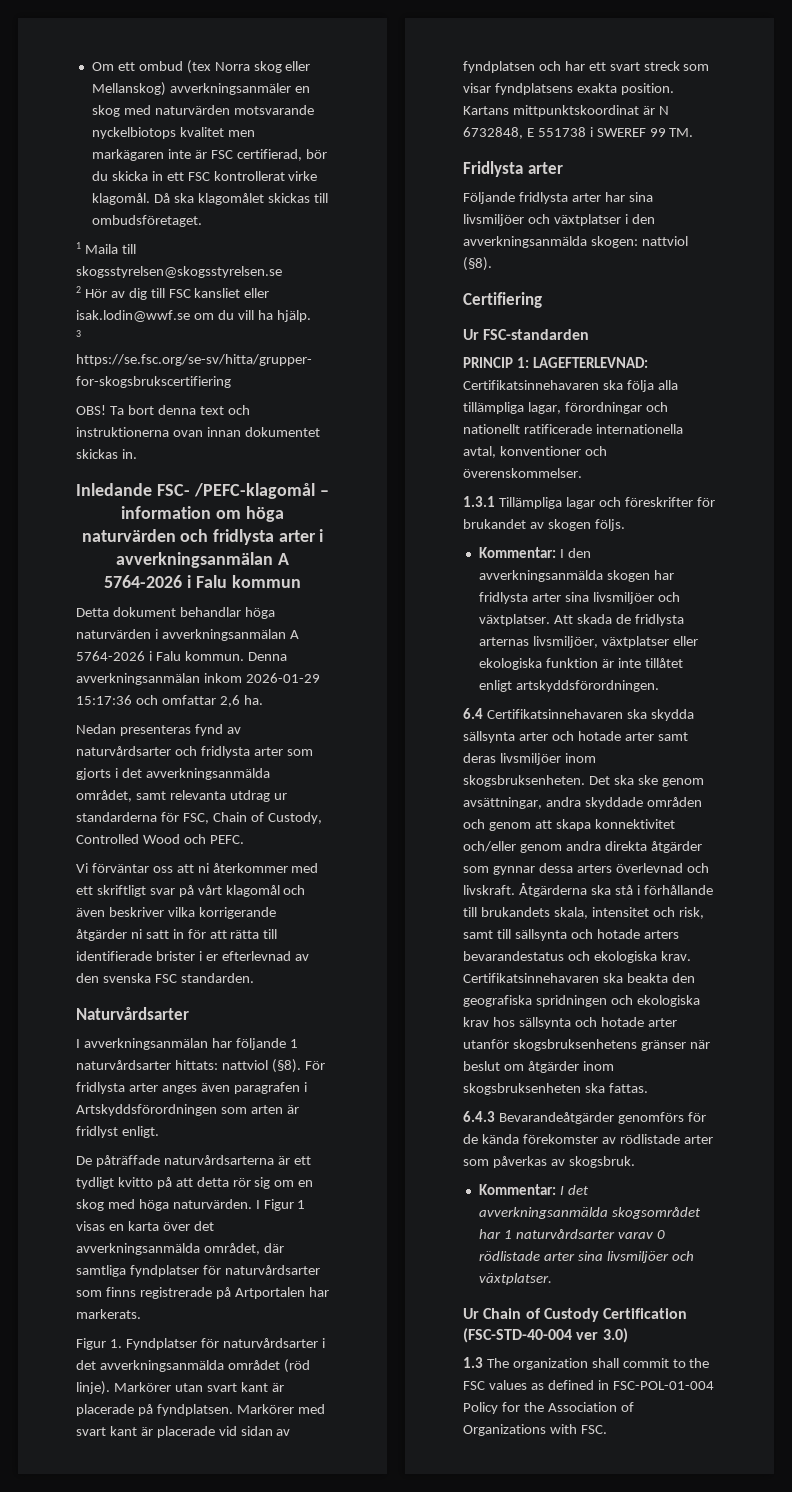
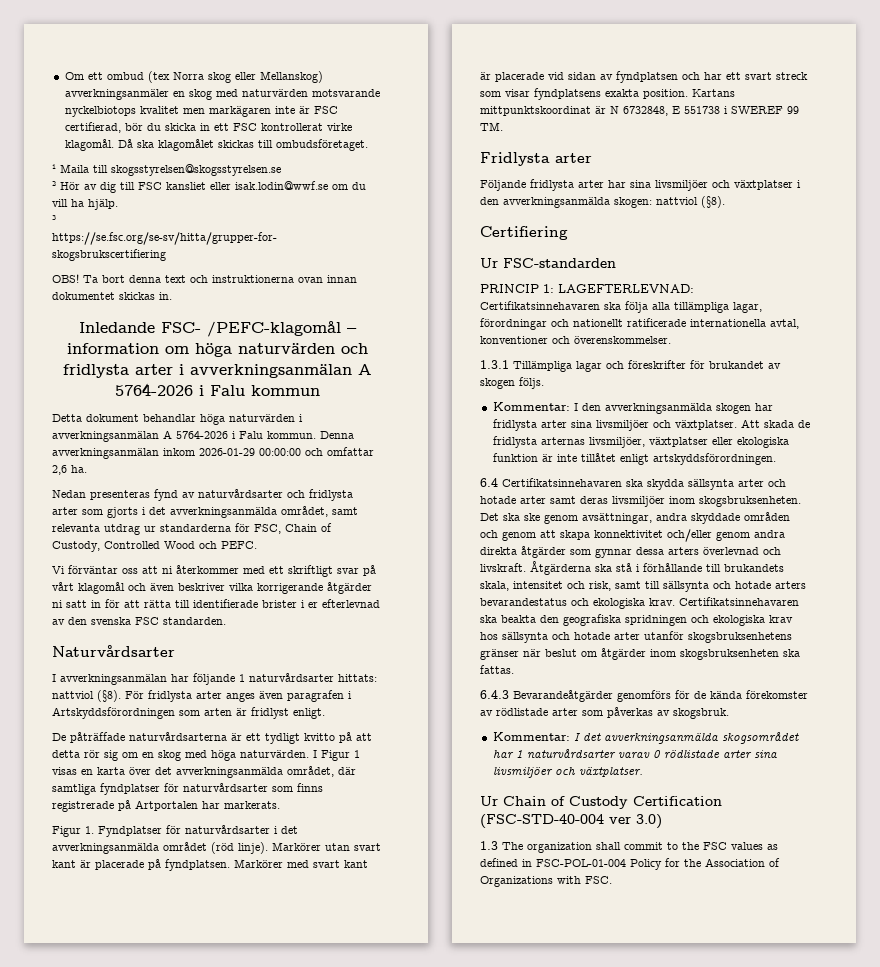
[76,695,132,705] 15:17:36 -> [259,448,301,456] 00:00:00

